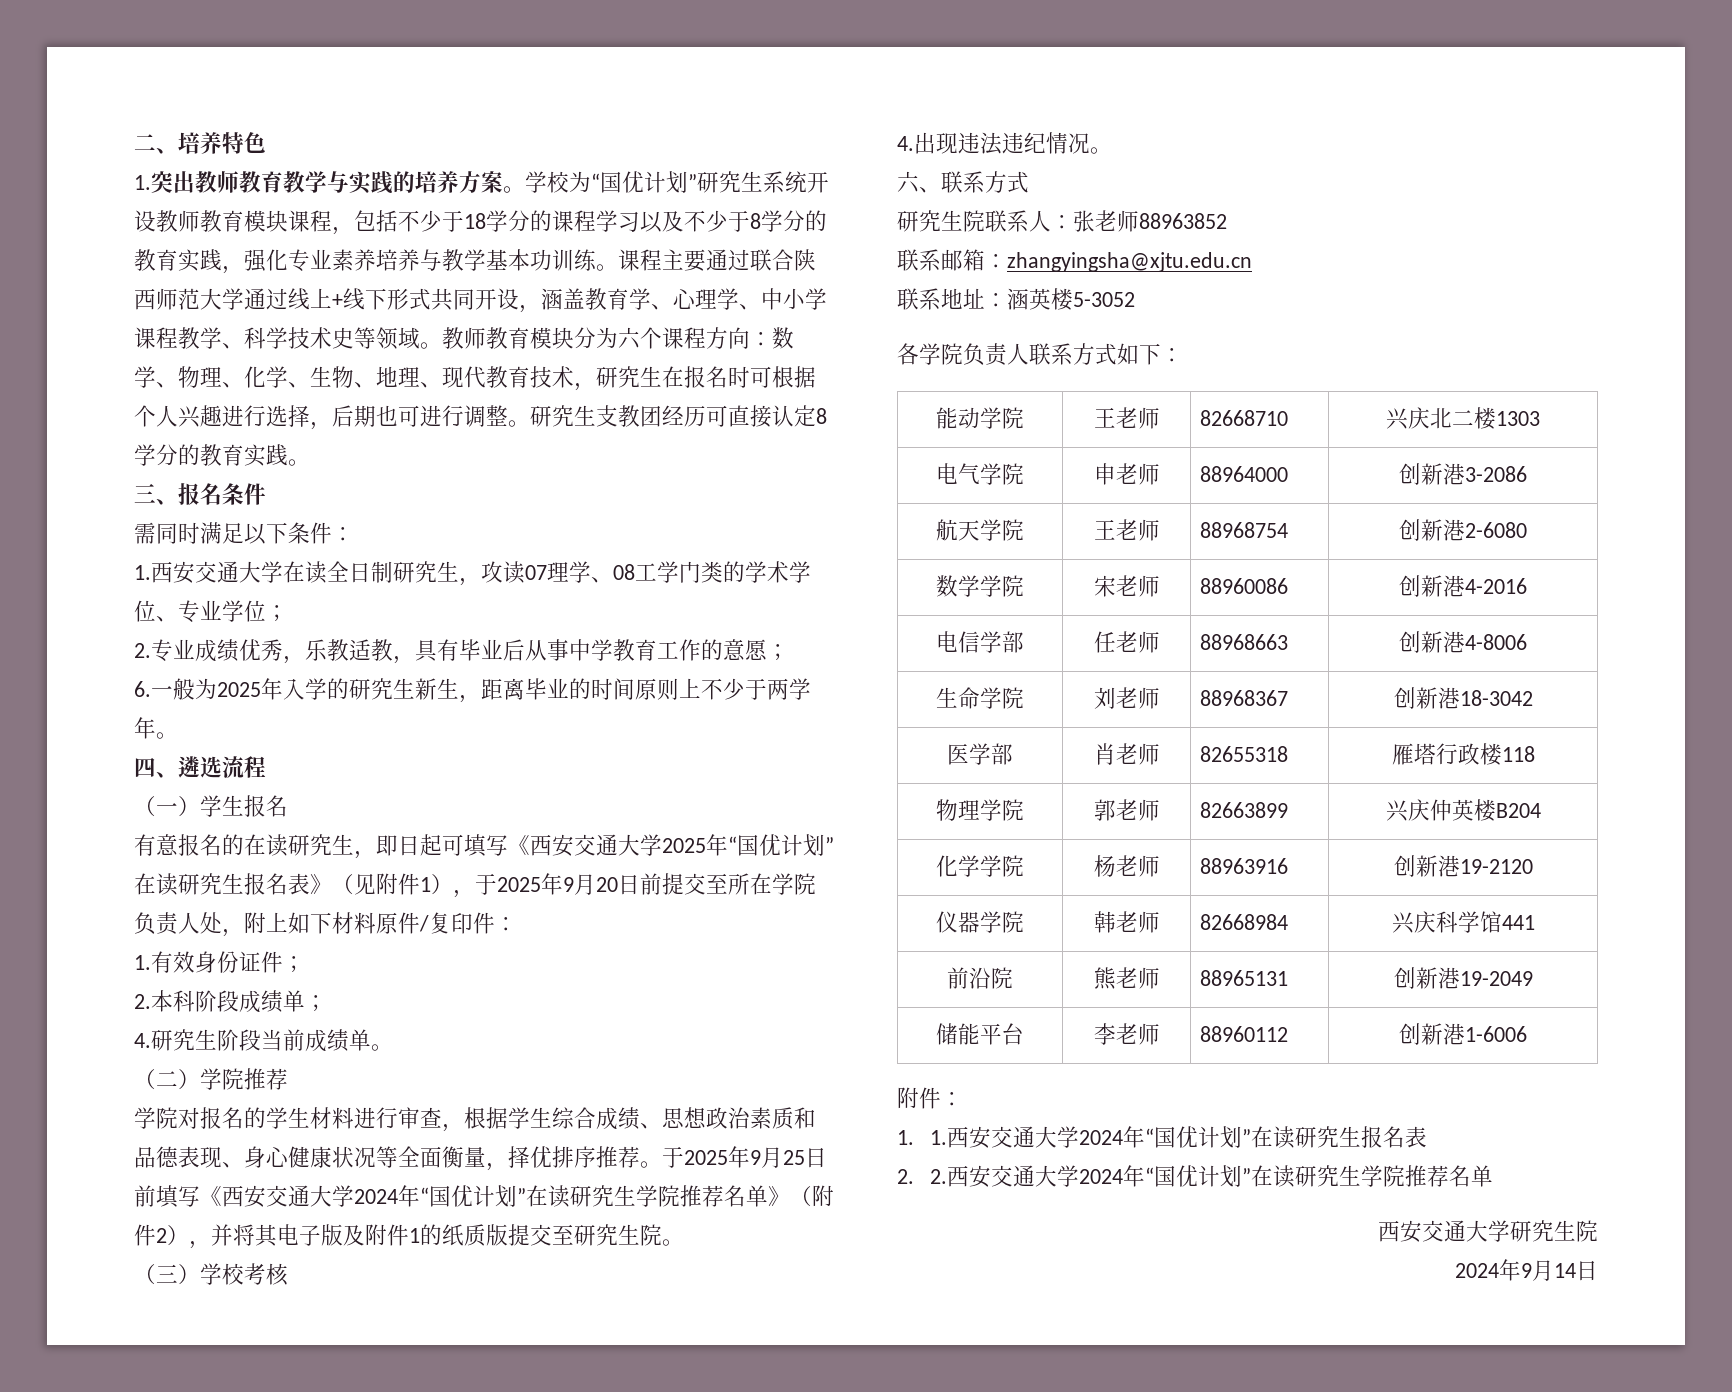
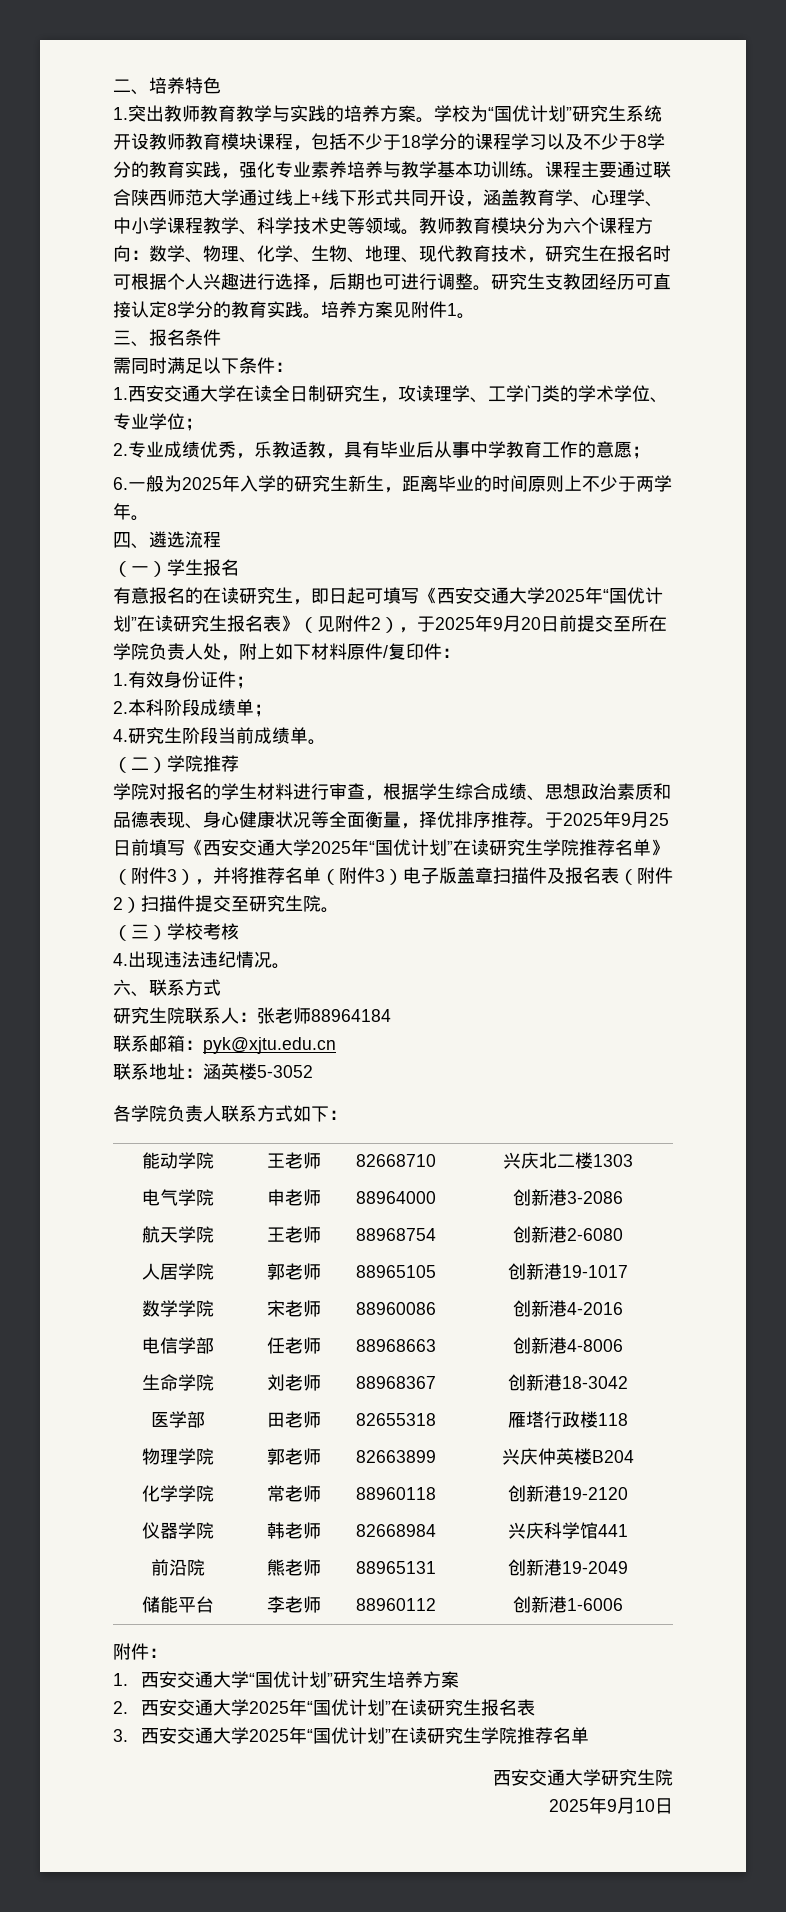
(310, 462) none -> [321,301,475,319] 培养方案见附件1。
[525,561,635,583] 07理学、08 -> [434,385,488,403] 理学、
[420,877,431,892] 1 -> [371,617,381,630] 2
[354,1189,398,1204] 2024 -> [311,841,351,854] 2025
[156,1228,167,1243] 2 -> [167,869,177,882] 3
[255,1224,508,1247] 其电子版及附件1的纸质版 -> [249,867,673,885] [113,895,195,913] 推荐名单（附件3）电子版盖章扫描件及报名表（附件2）扫描件
[1139,213,1227,229] 88963852 -> [311,1009,391,1022] 88964184
[1007,252,1252,272] zhangyingsha@xjtu.edu.cn -> [203,1037,336,1054] pyk@xjtu.edu.cn
(1527, 530) none -> [142,1263,214,1280] [266,1263,321,1280] [356,1265,437,1278] [507,1263,628,1280] // 人居学院 | 郭老师 | 88965105 | 创新港19-1017
[1093,743,1116,765] 肖 -> [266,1412,285,1428] 田
[1093,855,1160,877] [1199,858,1288,874] 杨老师 | 88963916 -> [266,1485,321,1502] [356,1487,437,1500] 常老师 | 88960118
[929,1126,1123,1149] 1.西安交通大学2024 -> [141,1671,460,1688] [113,1699,290,1716] 西安交通大学“国优计划”研究生培养方案 // 2.西安交通大学2025
[897,1165,1123,1188] 2. 2.西安交通大学2024 -> [113,1727,290,1744] 3.西安交通大学2025
[1455,1259,1576,1281] 2024年9月14 -> [549,1797,655,1814] 2025年9月10

